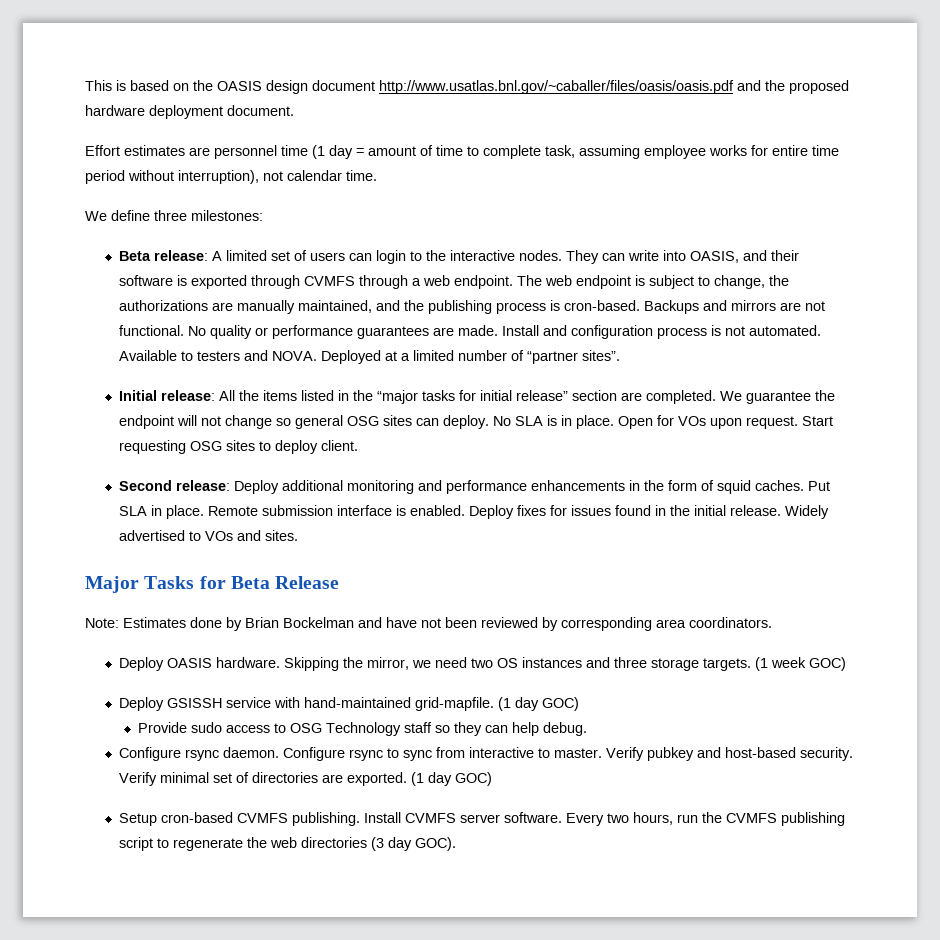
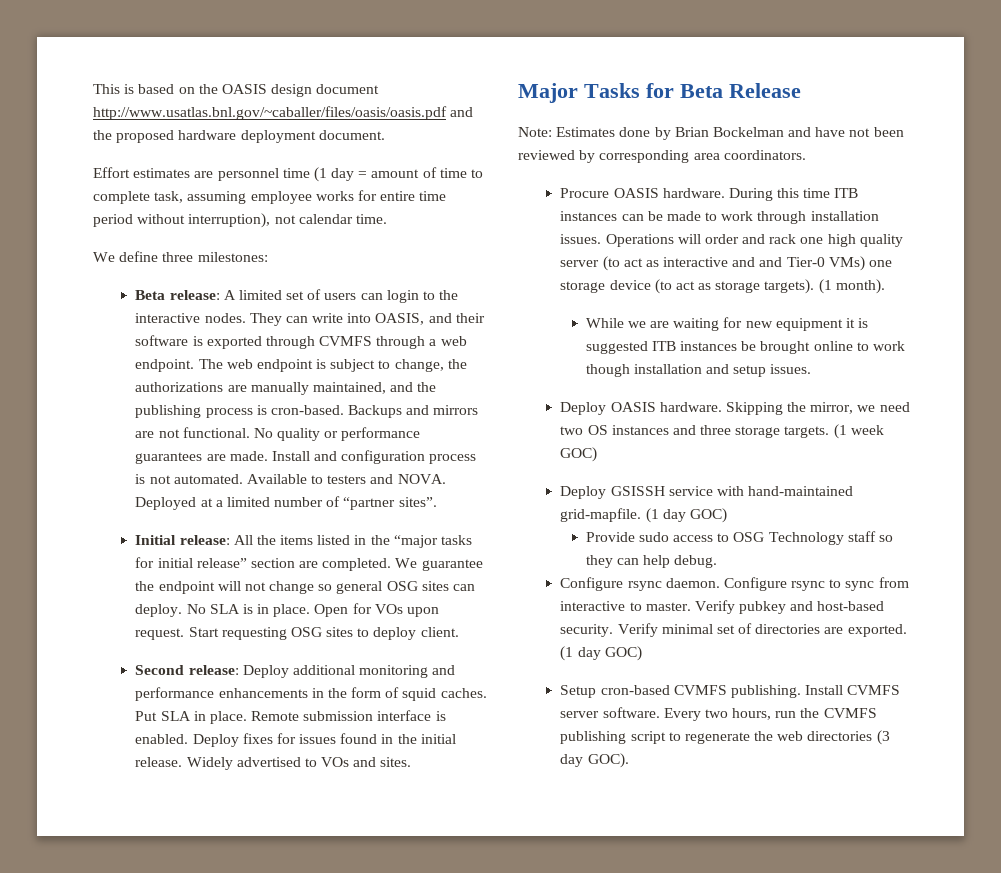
(772, 622) none -> [560,188,859,201] [560,211,879,224] [560,234,903,247] [560,256,893,271] [560,279,885,294] [585,317,869,331] [585,341,905,354] [585,364,812,377] // Procure OASIS hardware. During this time ITB instances can be made to work through installation issues. Operations will order and rack one high quality server (to act as interactive and and Tier-0 VMs) one storage device (to act as storage targets). (1 month). // While we are waiting for new equipment it is suggested ITB instances be brought online to work though installation and setup issues.

